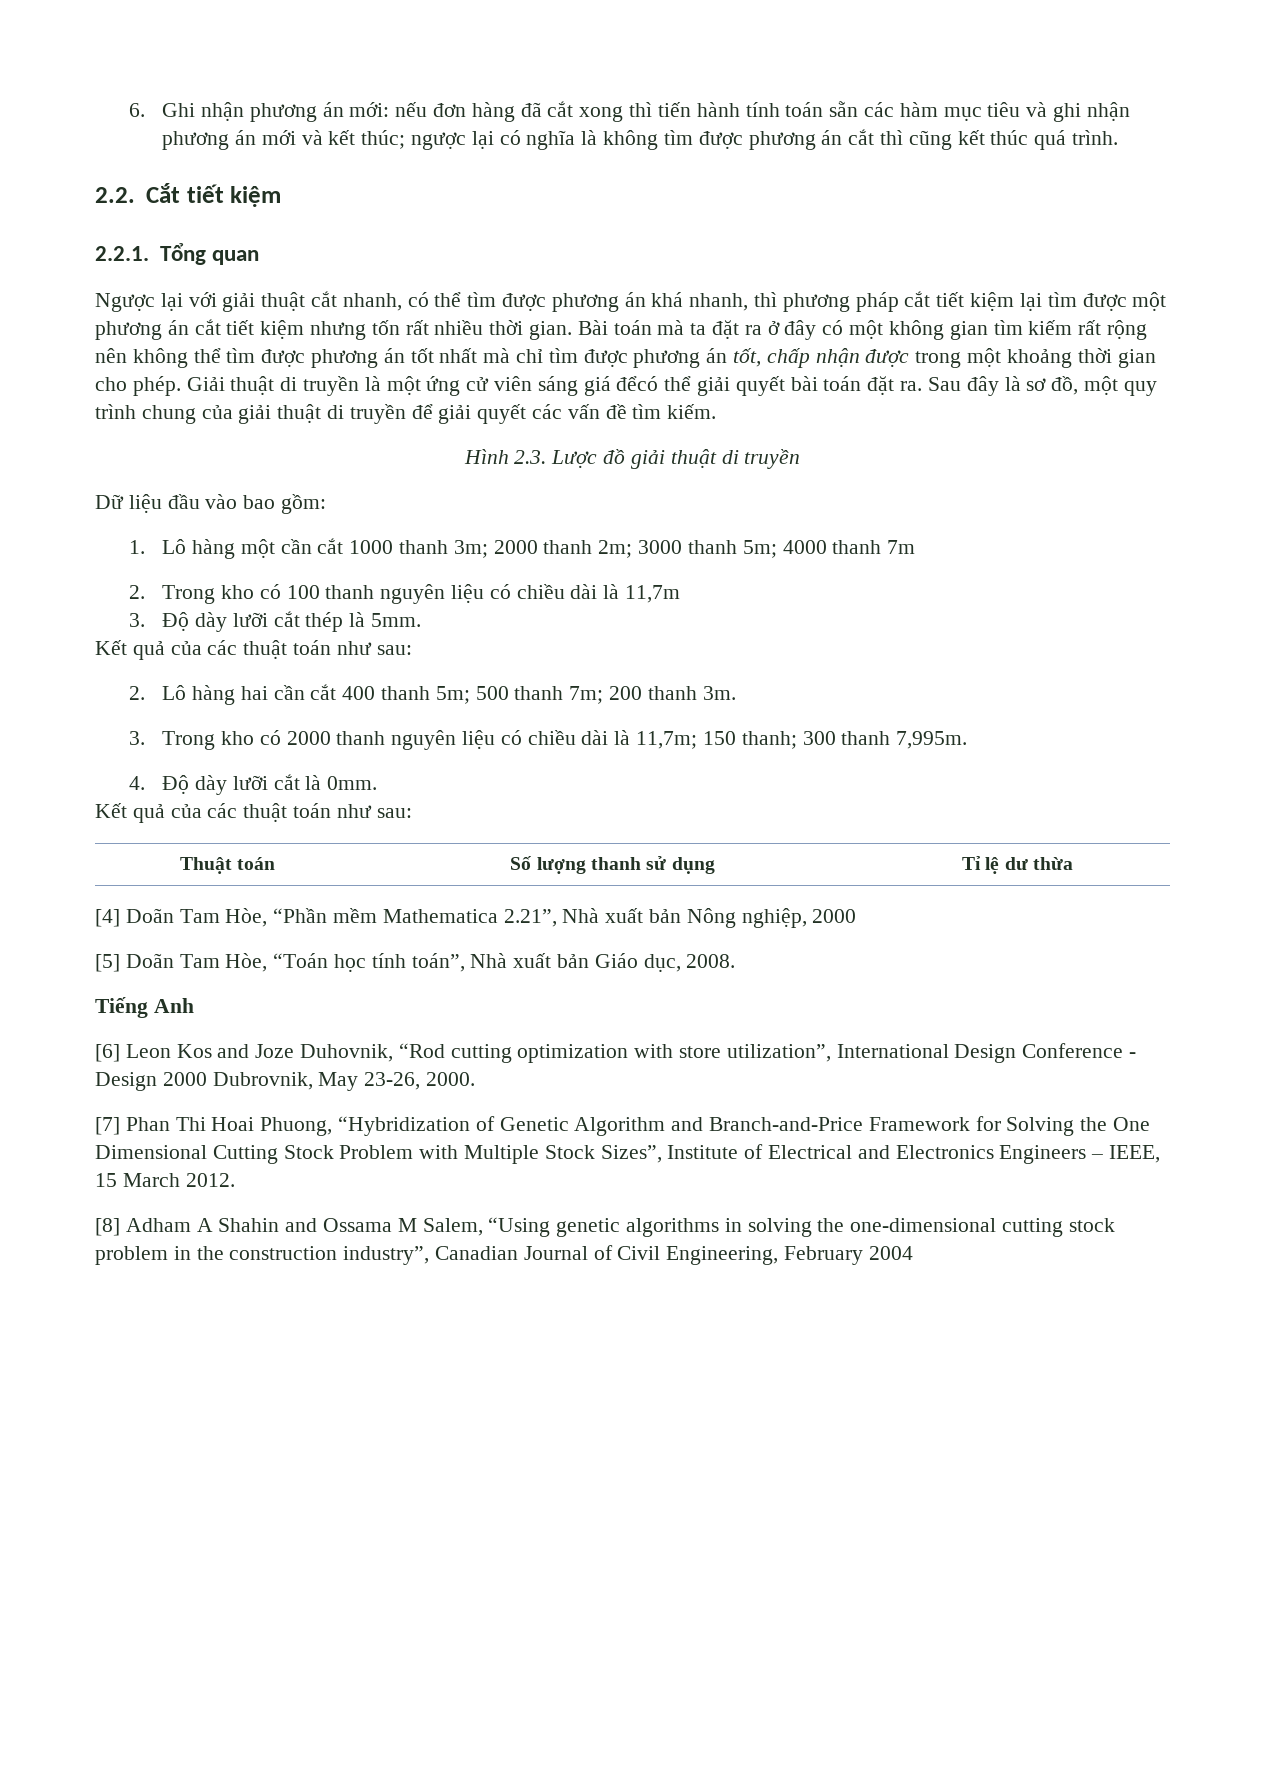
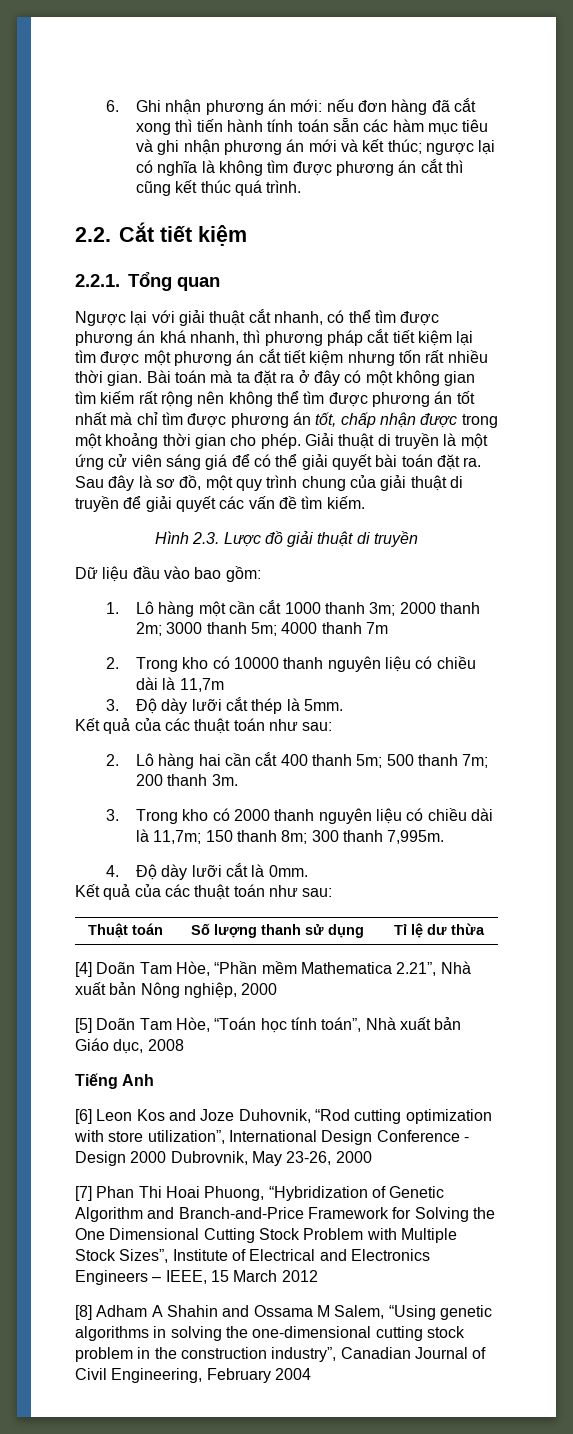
[616,376,659,391] đểcó -> [231,454,271,467] để có
[286,585,320,599] 100 -> [234,657,280,669] 10000
[741,731,797,749] thanh; -> [237,830,308,844] thanh 8m;
[686,954,736,968] 2008. -> [147,1039,184,1051] 2008
[426,1072,476,1086] 2000. -> [335,1151,372,1163] 2000
[185,1173,235,1187] 2012. -> [281,1270,318,1282] 2012

